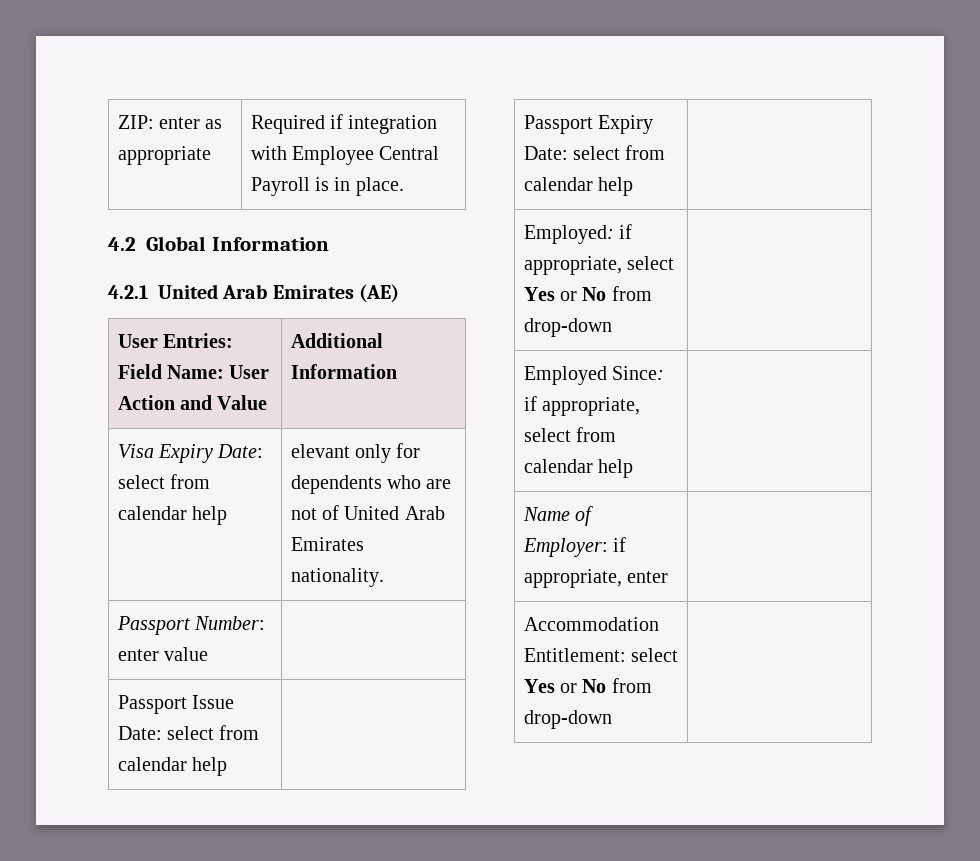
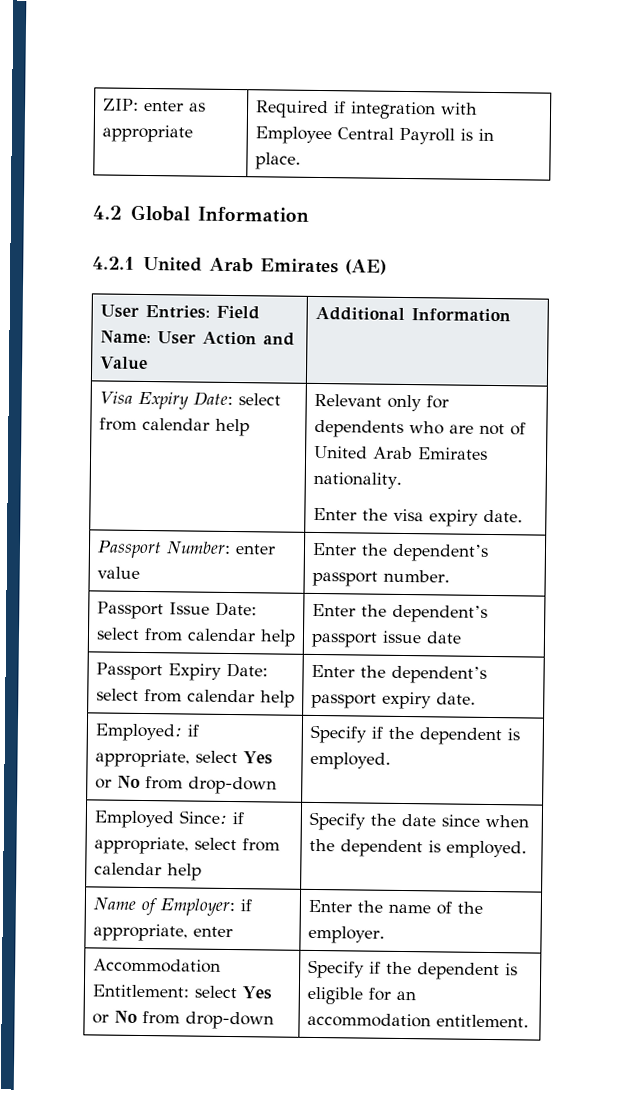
[290,444,350,458] elevant -> [313,393,382,407] Relevant
(384, 577) none -> [312,507,523,527] // Enter the visa expiry date.
(209, 654) none -> [311,542,489,562] [311,569,450,587] Enter the dependent’s passport number.
(228, 766) none -> [311,603,488,623] [310,630,462,648] Enter the dependent’s passport issue date
(634, 186) none -> [310,664,487,684] [310,691,476,710] Enter the dependent’s passport expiry date.
(612, 327) none -> [309,724,520,746] [309,751,391,770] Specify if the dependent is employed.
(634, 468) none -> [308,811,529,831] [308,838,527,859] Specify the date since when the dependent is employed.
(669, 577) none -> [307,899,483,915] [307,925,385,944] Enter the name of the employer.
(612, 719) none -> [307,959,518,981] [306,986,416,1005] [306,1012,529,1028] Specify if the dependent is eligible for an accommodation entitlement.

